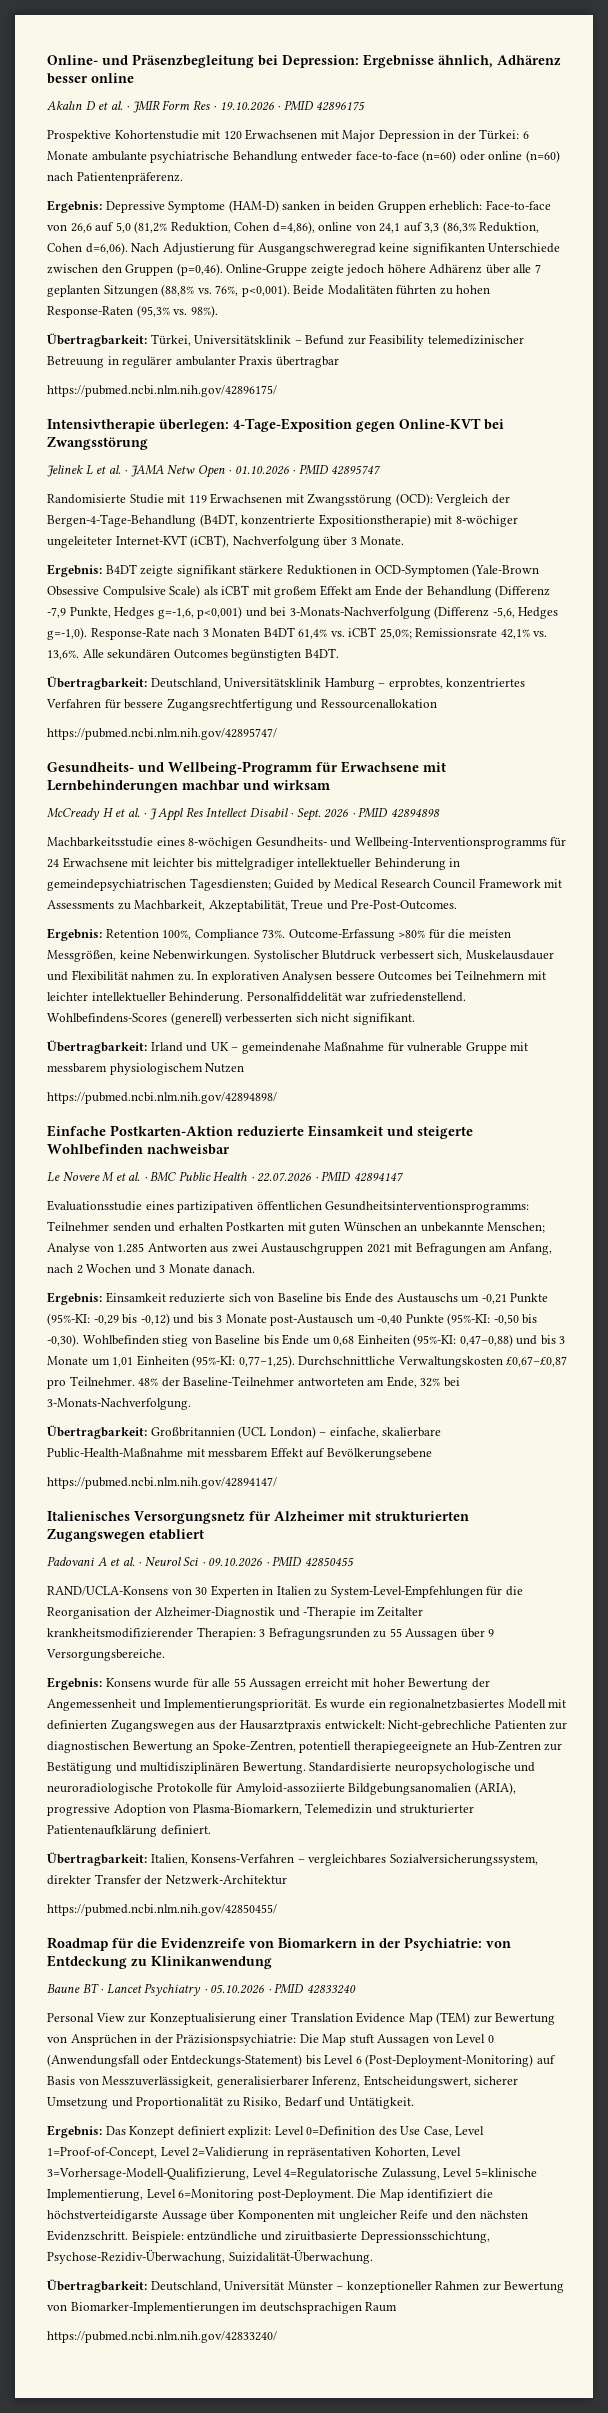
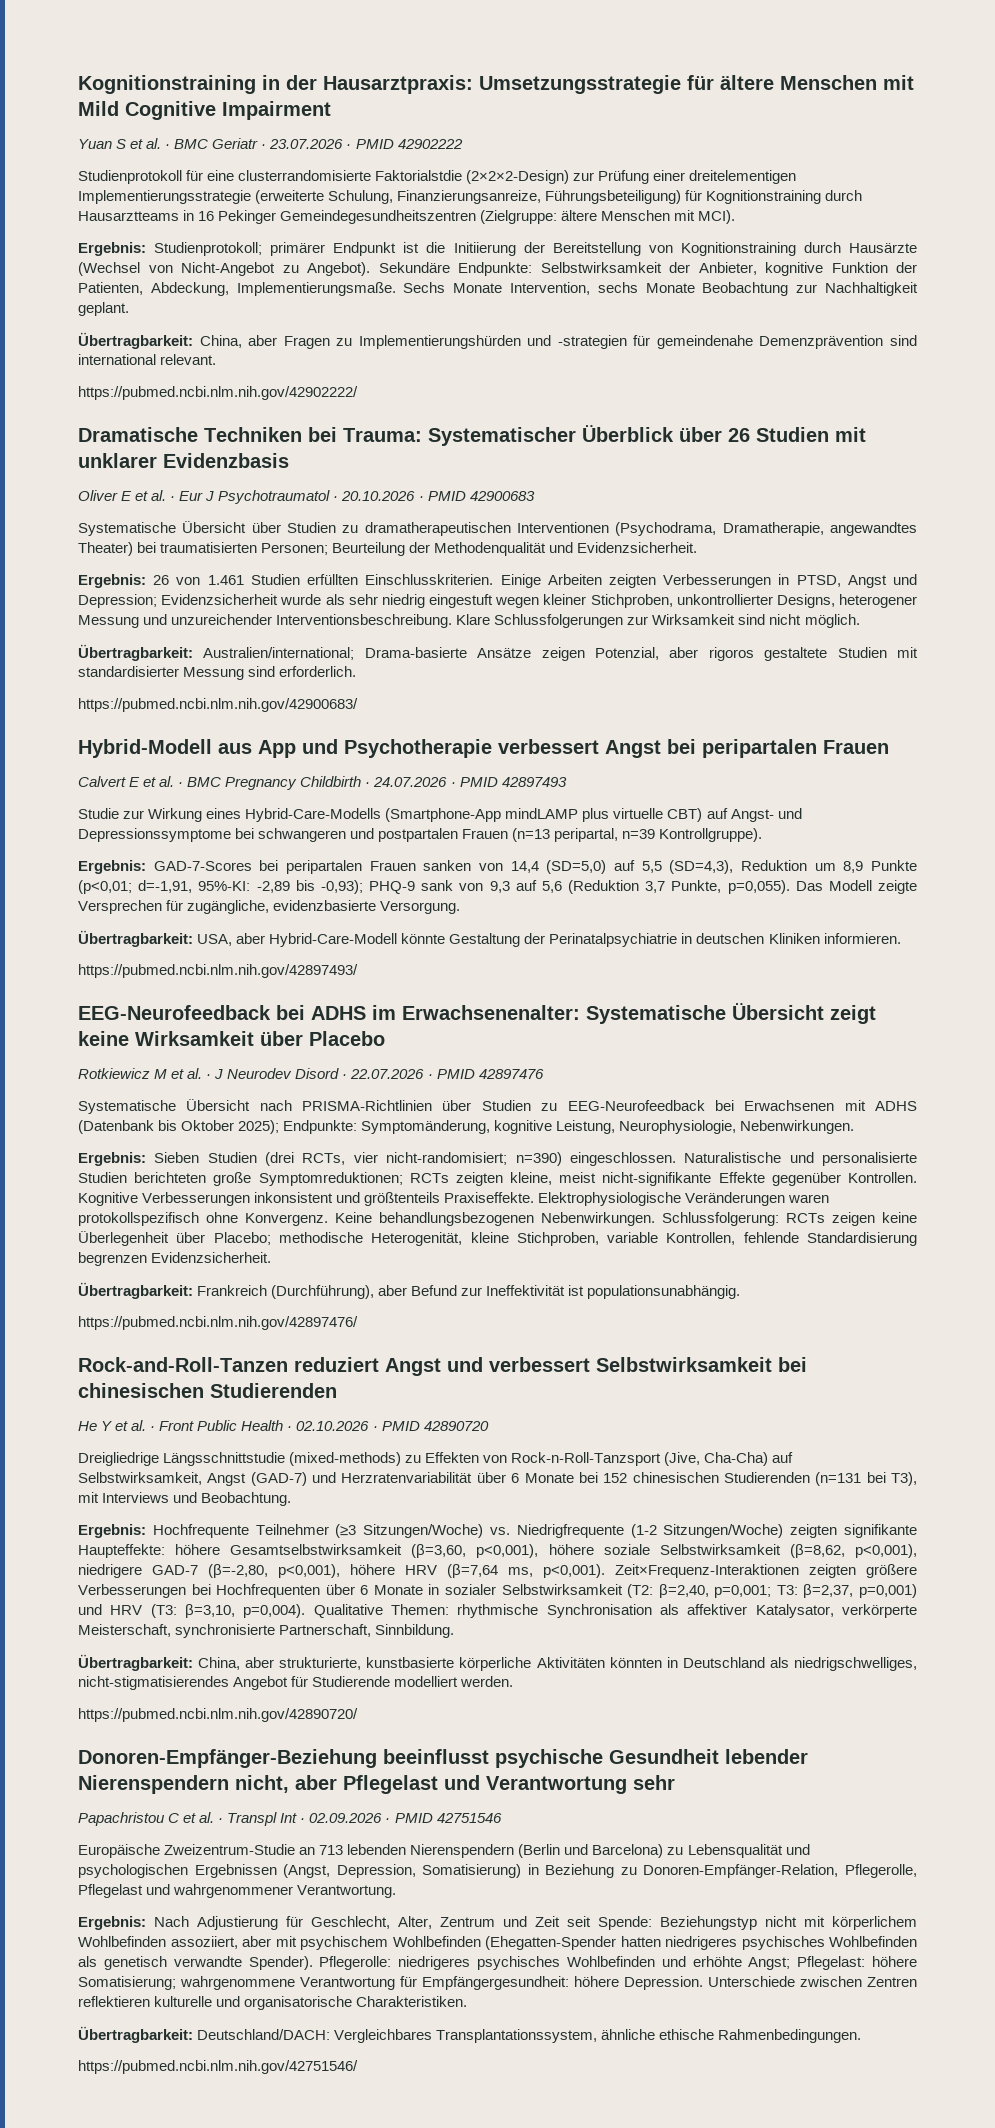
[47,54,561,68] [47,73,134,84] [47,100,366,113] [47,129,529,142] [47,150,560,163] [47,172,183,184] [47,200,551,213] [47,221,540,234] [47,242,561,255] [47,263,541,276] [47,284,491,297] [47,305,218,318] [47,333,524,347] [47,356,339,368] [47,385,277,397] [47,418,504,432] [47,436,148,450] [47,464,382,478] [47,493,510,506] [47,514,518,527] [47,535,405,548] [47,564,540,577] [47,585,551,598] [47,606,559,619] [47,627,548,640] [47,648,339,661] [47,676,526,690] [46,698,437,711] [47,728,277,740] [47,761,446,775] [47,780,330,793] [47,807,440,821] [47,837,567,849] [47,857,461,870] [47,878,563,891] [47,899,458,912] [47,928,511,941] [47,950,554,962] [47,970,546,983] [47,992,466,1004] [47,1012,415,1025] [47,1040,529,1054] [47,1063,245,1075] [47,1092,277,1104] [47,1125,473,1139] [47,1144,230,1155] [47,1171,404,1182] [47,1200,530,1213] [47,1221,546,1234] [47,1243,552,1255] [47,1264,256,1274] [47,1292,549,1305] [47,1313,538,1326] [47,1334,566,1347] [47,1355,568,1368] [47,1376,460,1389] [47,1398,191,1410] [47,1425,442,1439] [47,1447,432,1460] [47,1477,277,1489] [47,1511,469,1524] [47,1528,204,1542] [47,1556,354,1567] [47,1585,523,1598] [47,1606,424,1619] [47,1627,495,1640] [46,1649,165,1661] [47,1677,490,1690] [47,1698,567,1711] [47,1719,568,1732] [47,1740,563,1753] [47,1762,536,1774] [47,1782,516,1795] [47,1803,475,1816] [47,1825,211,1837] [47,1852,538,1866] [47,1874,287,1885] [47,1904,277,1916] [47,1937,511,1951] [47,1955,272,1969] [47,1983,356,1996] [47,2012,556,2025] [47,2034,494,2046] [47,2054,556,2067] [47,2075,519,2088] [47,2097,414,2109] [47,2125,485,2138] [47,2147,462,2159] [47,2167,537,2180] [47,2189,493,2201] [47,2210,528,2222] [47,2230,490,2243] [47,2250,373,2264] [47,2279,565,2293] [47,2302,398,2314] [47,2331,277,2343] Online- und Präsenzbegleitung bei Depression: Ergebnisse ähnlich, Adhärenz besser online // Akalın D et al. · JMIR Form Res · 19.10.2026 · PMID 42896175 // Prospektive Kohortenstudie mit 120 Erwachsenen mit Major Depression in der Türkei: 6 Monate ambulante psychiatrische Behandlung entweder face-to-face (n=60) oder online (n=60) nach Patientenpräferenz. // Ergebnis: Depressive Symptome (HAM-D) sanken in beiden Gruppen erheblich: Face-to-face von 26,6 auf 5,0 (81,2% Reduktion, Cohen d=4,86), online von 24,1 auf 3,3 (86,3% Reduktion, Cohen d=6,06). Nach Adjustierung für Ausgangschweregrad keine signifikanten Unterschiede zwischen den Gruppen (p=0,46). Online-Gruppe zeigte jedoch höhere Adhärenz über alle 7 geplanten Sitzungen (88,8% vs. 76%, p<0,001). Beide Modalitäten führten zu hohen Response-Raten (95,3% vs. 98%). // Übertragbarkeit: Türkei, Universitätsklinik – Befund zur Feasibility telemedizinischer Betreuung in regulärer ambulanter Praxis übertragbar // https://pubmed.ncbi.nlm.nih.gov/42896175/ // Intensivtherapie überlegen: 4-Tage-Exposition gegen Online-KVT bei Zwangsstörung // Jelinek L et al. · JAMA Netw Open · 01.10.2026 · PMID 42895747 // Randomisierte Studie mit 119 Erwachsenen mit Zwangsstörung (OCD): Vergleich der Bergen-4-Tage-Behandlung (B4DT, konzentrierte Expositionstherapie) mit 8-wöchiger ungeleiteter Internet-KVT (iCBT), Nachverfolgung über 3 Monate. // Ergebnis: B4DT zeigte signifikant stärkere Reduktionen in OCD-Symptomen (Yale-Brown Obsessive Compulsive Scale) als iCBT mit großem Effekt am Ende der Behandlung (Differenz -7,9 Punkte, Hedges g=-1,6, p<0,001) und bei 3-Monats-Nachverfolgung (Differenz -5,6, Hedges g=-1,0). Response-Rate nach 3 Monaten B4DT 61,4% vs. iCBT 25,0%; Remissionsrate 42,1% vs. 13,6%. Alle sekundären Outcomes begünstigten B4DT. // Übertragbarkeit: Deutschland, Universitätsklinik Hamburg – erprobtes, konzentriertes Verfahren für bessere Zugangsrechtfertigung und Ressourcenallokation // https://pubmed.ncbi.nlm.nih.gov/42895747/ // Gesundheits- und Wellbeing-Programm für Erwachsene mit Lernbehinderungen machbar und wirksam // McCready H et al. · J Appl Res Intellect Disabil · Sept. 2026 · PMID 42894898 // Machbarkeitsstudie eines 8-wöchigen Gesundheits- und Wellbeing-Interventionsprogramms für 24 Erwachsene mit leichter bis mittelgradiger intellektueller Behinderung in gemeindepsychiatrischen Tagesdiensten; Guided by Medical Research Council Framework mit Assessments zu Machbarkeit, Akzeptabilität, Treue und Pre-Post-Outcomes. // Ergebnis: Retention 100%, Compliance 73%. Outcome-Erfassung >80% für die meisten Messgrößen, keine Nebenwirkungen. Systolischer Blutdruck verbessert sich, Muskelausdauer und Flexibilität nahmen zu. In explorativen Analysen bessere Outcomes bei Teilnehmern mit leichter intellektueller Behinderung. Personalfiddelität war zufriedenstellend. Wohlbefindens-Scores (generell) verbesserten sich nicht signifikant. // Übertragbarkeit: Irland und UK – gemeindenahe Maßnahme für vulnerable Gruppe mit messbarem physiologischem Nutzen // https://pubmed.ncbi.nlm.nih.gov/42894898/ // Einfache Postkarten-Aktion reduzierte Einsamkeit und steigerte Wohlbefinden nachweisbar // Le Novere M et al. · BMC Public Health · 22.07.2026 · PMID 42894147 // Evaluationsstudie eines partizipativen öffentlichen Gesundheitsinterventionsprogramms: Teilnehmer senden und erhalten Postkarten mit guten Wünschen an unbekannte Menschen; Analyse von 1.285 Antworten aus zwei Austauschgruppen 2021 mit Befragungen am Anfang, nach 2 Wochen und 3 Monate danach. // Ergebnis: Einsamkeit reduzierte sich von Baseline bis Ende des Austauschs um -0,21 Punkte (95%-KI: -0,29 bis -0,12) und bis 3 Monate post-Austausch um -0,40 Punkte (95%-KI: -0,50 bis -0,30). Wohlbefinden stieg von Baseline bis Ende um 0,68 Einheiten (95%-KI: 0,47–0,88) und bis 3 Monate um 1,01 Einheiten (95%-KI: 0,77–1,25). Durchschnittliche Verwaltungskosten £0,67–£0,87 pro Teilnehmer. 48% der Baseline-Teilnehmer antworteten am Ende, 32% bei 3-Monats-Nachverfolgung. // Übertragbarkeit: Großbritannien (UCL London) – einfache, skalierbare Public-Health-Maßnahme mit messbarem Effekt auf Bevölkerungsebene // https://pubmed.ncbi.nlm.nih.gov/42894147/ // Italienisches Versorgungsnetz für Alzheimer mit strukturierten Zugangswegen etabliert // Padovani A et al. · Neurol Sci · 09.10.2026 · PMID 42850455 // RAND/UCLA-Konsens von 30 Experten in Italien zu System-Level-Empfehlungen für die Reorganisation der Alzheimer-Diagnostik und -Therapie im Zeitalter krankheitsmodifizierender Therapien: 3 Befragungsrunden zu 55 Aussagen über 9 Versorgungsbereiche. // Ergebnis: Konsens wurde für alle 55 Aussagen erreicht mit hoher Bewertung der Angemessenheit und Implementierungspriorität. Es wurde ein regionalnetzbasiertes Modell mit definierten Zugangswegen aus der Hausarztpraxis entwickelt: Nicht-gebrechliche Patienten zur diagnostischen Bewertung an Spoke-Zentren, potentiell therapiegeeignete an Hub-Zentren zur Bestätigung und multidisziplinären Bewertung. Standardisierte neuropsychologische und neuroradiologische Protokolle für Amyloid-assoziierte Bildgebungsanomalien (ARIA), progressive Adoption von Plasma-Biomarkern, Telemedizin und strukturierter Patientenaufklärung definiert. // Übertragbarkeit: Italien, Konsens-Verfahren – vergleichbares Sozialversicherungssystem, direkter Transfer der Netzwerk-Architektur // https://pubmed.ncbi.nlm.nih.gov/42850455/ // Roadmap für die Evidenzreife von Biomarkern in der Psychiatrie: von Entdeckung zu Klinikanwendung // Baune BT · Lancet Psychiatry · 05.10.2026 · PMID 42833240 // Personal View zur Konzeptualisierung einer Translation Evidence Map (TEM) zur Bewertung von Ansprüchen in der Präzisionspsychiatrie: Die Map stuft Aussagen von Level 0 (Anwendungsfall oder Entdeckungs-Statement) bis Level 6 (Post-Deployment-Monitoring) auf Basis von Messzuverlässigkeit, generalisierbarer Inferenz, Entscheidungswert, sicherer Umsetzung und Proportionalität zu Risiko, Bedarf und Untätigkeit. // Ergebnis: Das Konzept definiert explizit: Level 0=Definition des Use Case, Level 1=Proof-of-Concept, Level 2=Validierung in repräsentativen Kohorten, Level 3=Vorhersage-Modell-Qualifizierung, Level 4=Regulatorische Zulassung, Level 5=klinische Implementierung, Level 6=Monitoring post-Deployment. Die Map identifiziert die höchstverteidigarste Aussage über Komponenten mit ungleicher Reife und den nächsten Evidenzschritt. Beispiele: entzündliche und ziruitbasierte Depressionsschichtung, Psychose-Rezidiv-Überwachung, Suizidalität-Überwachung. // Übertragbarkeit: Deutschland, Universität Münster – konzeptioneller Rahmen zur Bewertung von Biomarker-Implementierungen im deutschsprachigen Raum // https://pubmed.ncbi.nlm.nih.gov/42833240/ -> [78,75,914,94] [78,101,331,120] [78,138,463,149] [78,170,797,184] [78,190,863,204] [78,210,736,224] [78,242,917,256] [78,262,917,276] [78,282,918,296] [78,302,129,316] [78,332,917,349] [78,354,217,365] [78,386,358,400] [78,425,866,446] [78,453,289,468] [78,490,535,504] [78,521,917,536] [78,542,698,556] [78,574,917,588] [78,594,917,608] [78,614,860,628] [78,644,918,661] [78,666,357,680] [78,698,358,712] [78,739,889,758] [78,776,567,790] [78,808,802,822] [78,828,763,842] [78,860,917,874] [78,880,917,894] [78,900,461,914] [78,930,901,947] [78,964,358,978] [78,1003,876,1024] [78,1031,385,1046] [78,1068,544,1079] [78,1099,918,1114] [78,1120,855,1134] [78,1152,918,1166] [78,1172,918,1186] [78,1192,830,1206] [78,1212,917,1226] [78,1231,917,1246] [78,1252,272,1266] [78,1282,741,1299] [78,1316,358,1330] [78,1357,807,1376] [78,1383,337,1398] [78,1420,489,1431] [78,1452,794,1466] [78,1472,917,1486] [78,1492,292,1506] [78,1524,917,1538] [78,1544,917,1558] [78,1564,917,1578] [78,1584,917,1598] [78,1604,918,1618] [78,1624,455,1638] [78,1654,918,1671] [78,1676,514,1690] [78,1708,358,1722] [78,1749,808,1768] [78,1775,675,1794] [78,1812,502,1826] [78,1844,810,1858] [78,1864,917,1878] [78,1884,397,1898] [78,1916,917,1930] [78,1936,917,1950] [78,1956,918,1970] [78,1976,917,1990] [78,1996,468,2010] [78,2026,862,2043] [78,2060,358,2074] Kognitionstraining in der Hausarztpraxis: Umsetzungsstrategie für ältere Menschen mit Mild Cognitive Impairment // Yuan S et al. · BMC Geriatr · 23.07.2026 · PMID 42902222 // Studienprotokoll für eine clusterrandomisierte Faktorialstdie (2×2×2-Design) zur Prüfung einer dreitelementigen Implementierungsstrategie (erweiterte Schulung, Finanzierungsanreize, Führungsbeteiligung) für Kognitionstraining durch Hausarztteams in 16 Pekinger Gemeindegesundheitszentren (Zielgruppe: ältere Menschen mit MCI). // Ergebnis: Studienprotokoll; primärer Endpunkt ist die Initiierung der Bereitstellung von Kognitionstraining durch Hausärzte (Wechsel von Nicht-Angebot zu Angebot). Sekundäre Endpunkte: Selbstwirksamkeit der Anbieter, kognitive Funktion der Patienten, Abdeckung, Implementierungsmaße. Sechs Monate Intervention, sechs Monate Beobachtung zur Nachhaltigkeit geplant. // Übertragbarkeit: China, aber Fragen zu Implementierungshürden und -strategien für gemeindenahe Demenzprävention sind international relevant. // https://pubmed.ncbi.nlm.nih.gov/42902222/ // Dramatische Techniken bei Trauma: Systematischer Überblick über 26 Studien mit unklarer Evidenzbasis // Oliver E et al. · Eur J Psychotraumatol · 20.10.2026 · PMID 42900683 // Systematische Übersicht über Studien zu dramatherapeutischen Interventionen (Psychodrama, Dramatherapie, angewandtes Theater) bei traumatisierten Personen; Beurteilung der Methodenqualität und Evidenzsicherheit. // Ergebnis: 26 von 1.461 Studien erfüllten Einschlusskriterien. Einige Arbeiten zeigten Verbesserungen in PTSD, Angst und Depression; Evidenzsicherheit wurde als sehr niedrig eingestuft wegen kleiner Stichproben, unkontrollierter Designs, heterogener Messung und unzureichender Interventionsbeschreibung. Klare Schlussfolgerungen zur Wirksamkeit sind nicht möglich. // Übertragbarkeit: Australien/international; Drama-basierte Ansätze zeigen Potenzial, aber rigoros gestaltete Studien mit standardisierter Messung sind erforderlich. // https://pubmed.ncbi.nlm.nih.gov/42900683/ // Hybrid-Modell aus App und Psychotherapie verbessert Angst bei peripartalen Frauen // Calvert E et al. · BMC Pregnancy Childbirth · 24.07.2026 · PMID 42897493 // Studie zur Wirkung eines Hybrid-Care-Modells (Smartphone-App mindLAMP plus virtuelle CBT) auf Angst- und Depressionssymptome bei schwangeren und postpartalen Frauen (n=13 peripartal, n=39 Kontrollgruppe). // Ergebnis: GAD-7-Scores bei peripartalen Frauen sanken von 14,4 (SD=5,0) auf 5,5 (SD=4,3), Reduktion um 8,9 Punkte (p<0,01; d=-1,91, 95%-KI: -2,89 bis -0,93); PHQ-9 sank von 9,3 auf 5,6 (Reduktion 3,7 Punkte, p=0,055). Das Modell zeigte Versprechen für zugängliche, evidenzbasierte Versorgung. // Übertragbarkeit: USA, aber Hybrid-Care-Modell könnte Gestaltung der Perinatalpsychiatrie in deutschen Kliniken informieren. // https://pubmed.ncbi.nlm.nih.gov/42897493/ // EEG-Neurofeedback bei ADHS im Erwachsenenalter: Systematische Übersicht zeigt keine Wirksamkeit über Placebo // Rotkiewicz M et al. · J Neurodev Disord · 22.07.2026 · PMID 42897476 // Systematische Übersicht nach PRISMA-Richtlinien über Studien zu EEG-Neurofeedback bei Erwachsenen mit ADHS (Datenbank bis Oktober 2025); Endpunkte: Symptomänderung, kognitive Leistung, Neurophysiologie, Nebenwirkungen. // Ergebnis: Sieben Studien (drei RCTs, vier nicht-randomisiert; n=390) eingeschlossen. Naturalistische und personalisierte Studien berichteten große Symptomreduktionen; RCTs zeigten kleine, meist nicht-signifikante Effekte gegenüber Kontrollen. Kognitive Verbesserungen inkonsistent und größtenteils Praxiseffekte. Elektrophysiologische Veränderungen waren protokollspezifisch ohne Konvergenz. Keine behandlungsbezogenen Nebenwirkungen. Schlussfolgerung: RCTs zeigen keine Überlegenheit über Placebo; methodische Heterogenität, kleine Stichproben, variable Kontrollen, fehlende Standardisierung begrenzen Evidenzsicherheit. // Übertragbarkeit: Frankreich (Durchführung), aber Befund zur Ineffektivität ist populationsunabhängig. // https://pubmed.ncbi.nlm.nih.gov/42897476/ // Rock-and-Roll-Tanzen reduziert Angst und verbessert Selbstwirksamkeit bei chinesischen Studierenden // He Y et al. · Front Public Health · 02.10.2026 · PMID 42890720 // Dreigliedrige Längsschnittstudie (mixed-methods) zu Effekten von Rock-n-Roll-Tanzsport (Jive, Cha-Cha) auf Selbstwirksamkeit, Angst (GAD-7) und Herzratenvariabilität über 6 Monate bei 152 chinesischen Studierenden (n=131 bei T3), mit Interviews und Beobachtung. // Ergebnis: Hochfrequente Teilnehmer (≥3 Sitzungen/Woche) vs. Niedrigfrequente (1-2 Sitzungen/Woche) zeigten signifikante Haupteffekte: höhere Gesamtselbstwirksamkeit (β=3,60, p<0,001), höhere soziale Selbstwirksamkeit (β=8,62, p<0,001), niedrigere GAD-7 (β=-2,80, p<0,001), höhere HRV (β=7,64 ms, p<0,001). Zeit×Frequenz-Interaktionen zeigten größere Verbesserungen bei Hochfrequenten über 6 Monate in sozialer Selbstwirksamkeit (T2: β=2,40, p=0,001; T3: β=2,37, p=0,001) und HRV (T3: β=3,10, p=0,004). Qualitative Themen: rhythmische Synchronisation als affektiver Katalysator, verkörperte Meisterschaft, synchronisierte Partnerschaft, Sinnbildung. // Übertragbarkeit: China, aber strukturierte, kunstbasierte körperliche Aktivitäten könnten in Deutschland als niedrigschwelliges, nicht-stigmatisierendes Angebot für Studierende modelliert werden. // https://pubmed.ncbi.nlm.nih.gov/42890720/ // Donoren-Empfänger-Beziehung beeinflusst psychische Gesundheit lebender Nierenspendern nicht, aber Pflegelast und Verantwortung sehr // Papachristou C et al. · Transpl Int · 02.09.2026 · PMID 42751546 // Europäische Zweizentrum-Studie an 713 lebenden Nierenspendern (Berlin und Barcelona) zu Lebensqualität und psychologischen Ergebnissen (Angst, Depression, Somatisierung) in Beziehung zu Donoren-Empfänger-Relation, Pflegerolle, Pflegelast und wahrgenommener Verantwortung. // Ergebnis: Nach Adjustierung für Geschlecht, Alter, Zentrum und Zeit seit Spende: Beziehungstyp nicht mit körperlichem Wohlbefinden assoziiert, aber mit psychischem Wohlbefinden (Ehegatten-Spender hatten niedrigeres psychisches Wohlbefinden als genetisch verwandte Spender). Pflegerolle: niedrigeres psychisches Wohlbefinden und erhöhte Angst; Pflegelast: höhere Somatisierung; wahrgenommene Verantwortung für Empfängergesundheit: höhere Depression. Unterschiede zwischen Zentren reflektieren kulturelle und organisatorische Charakteristiken. // Übertragbarkeit: Deutschland/DACH: Vergleichbares Transplantationssystem, ähnliche ethische Rahmenbedingungen. // https://pubmed.ncbi.nlm.nih.gov/42751546/

